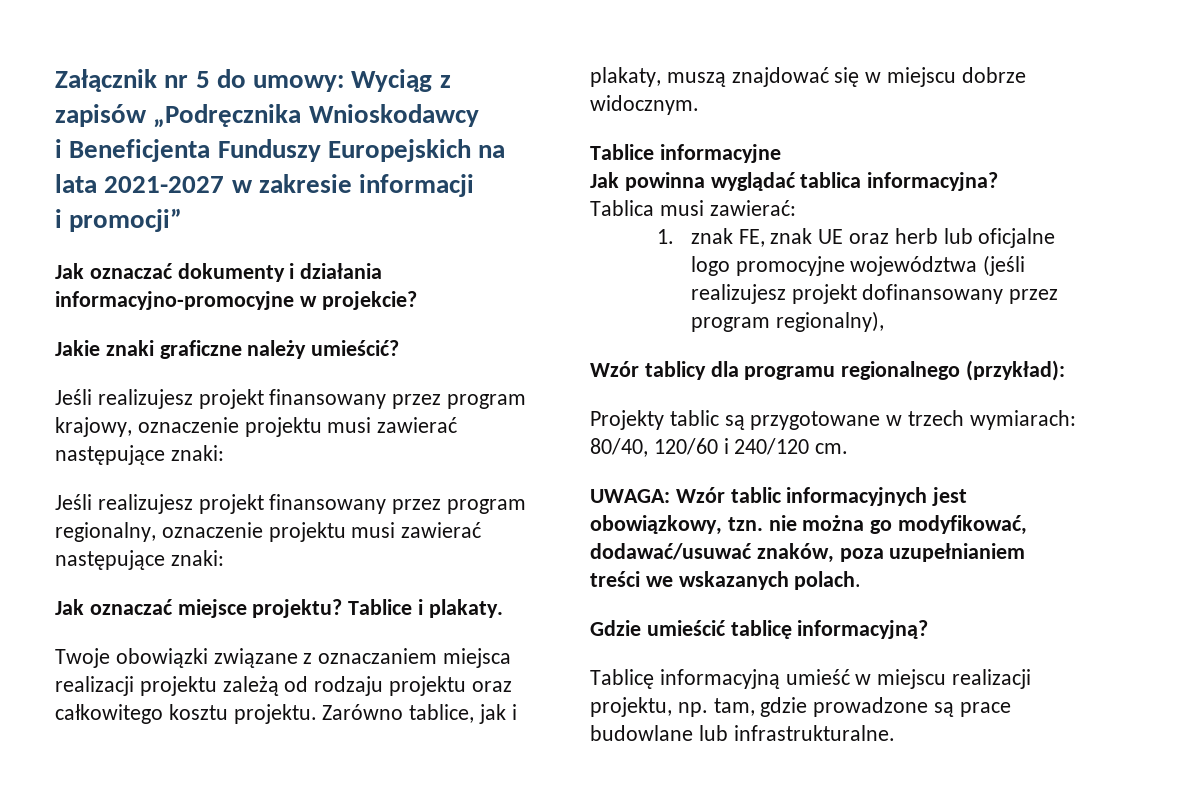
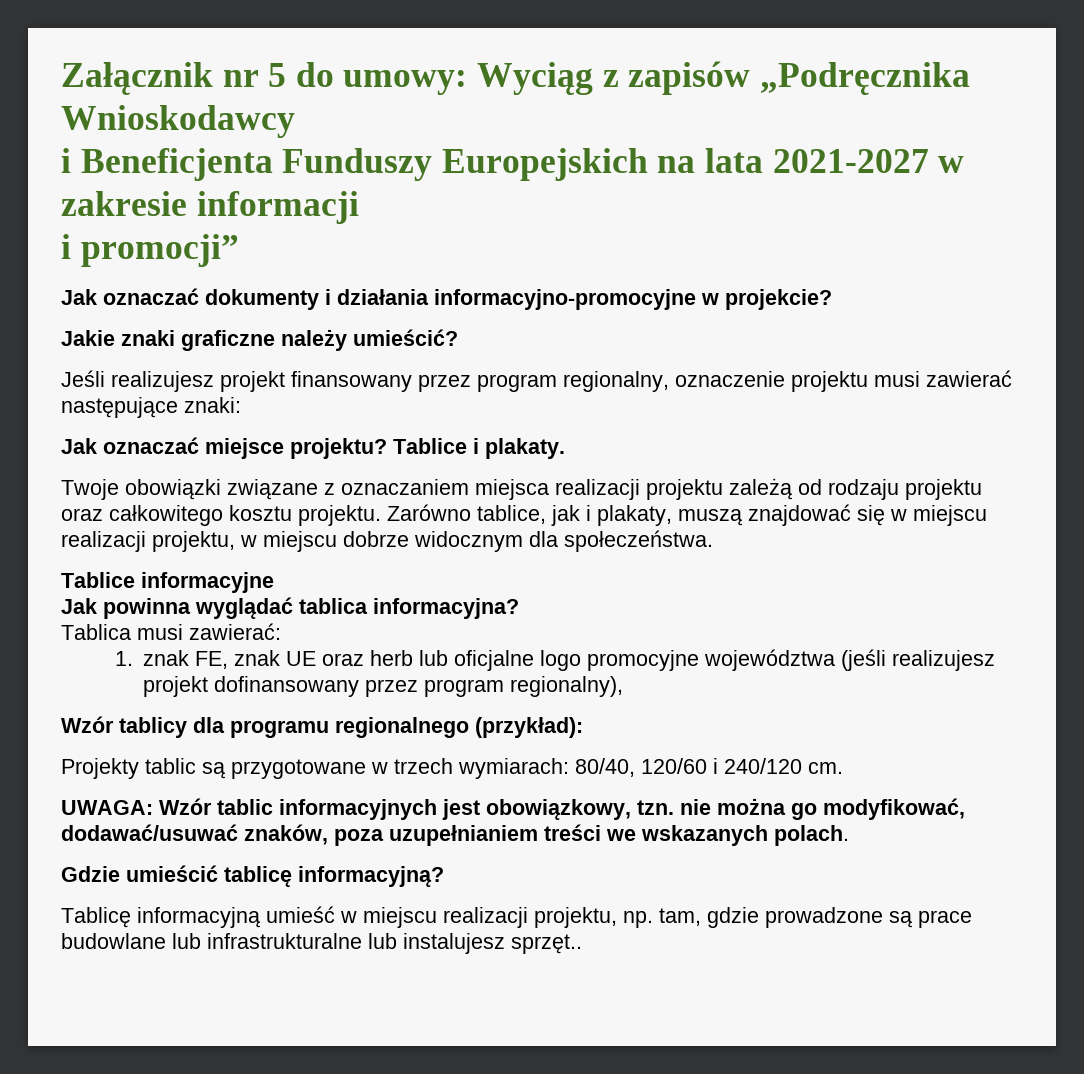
[55,389,527,409] [55,417,458,437] [55,445,224,465] // Jeśli realizujesz projekt finansowany przez program krajowy, oznaczenie projektu musi zawierać następujące znaki: -> (458, 337) none
[961,67,1026,83] [590,95,699,115] dobrze widocznym. -> [61,530,713,552] realizacji projektu, w miejscu dobrze widocznym dla społeczeństwa.
[733,725,895,741] infrastrukturalne. -> [207,933,582,954] infrastrukturalne lub instalujesz sprzęt..

